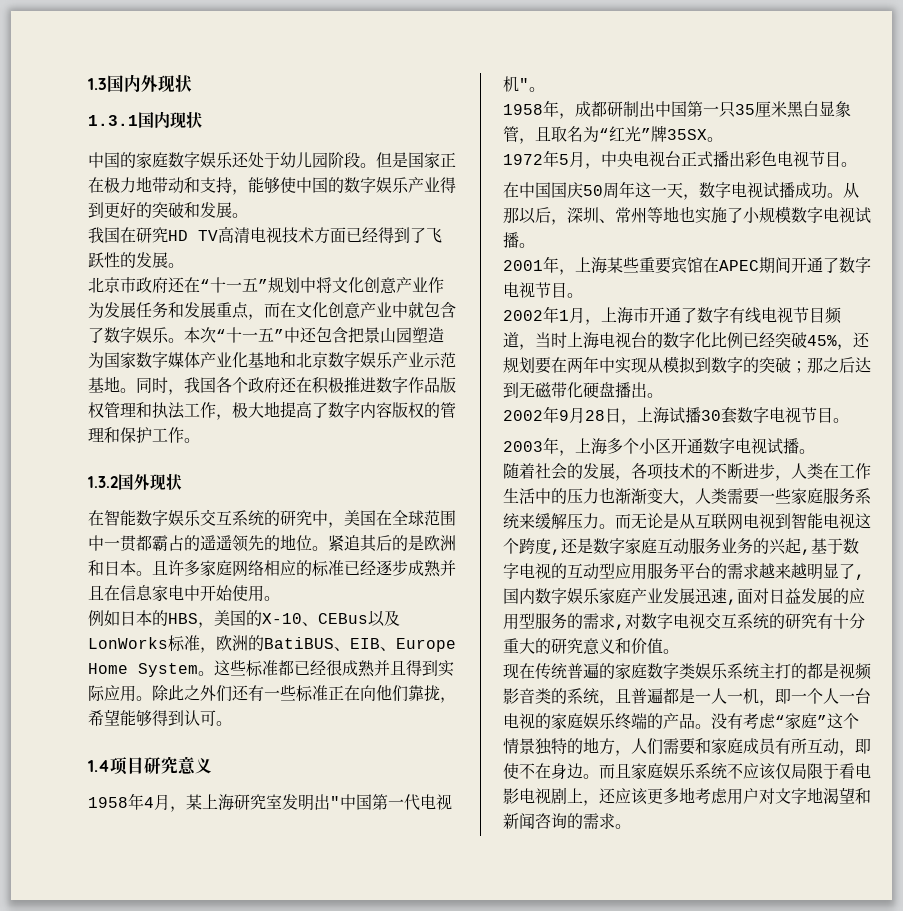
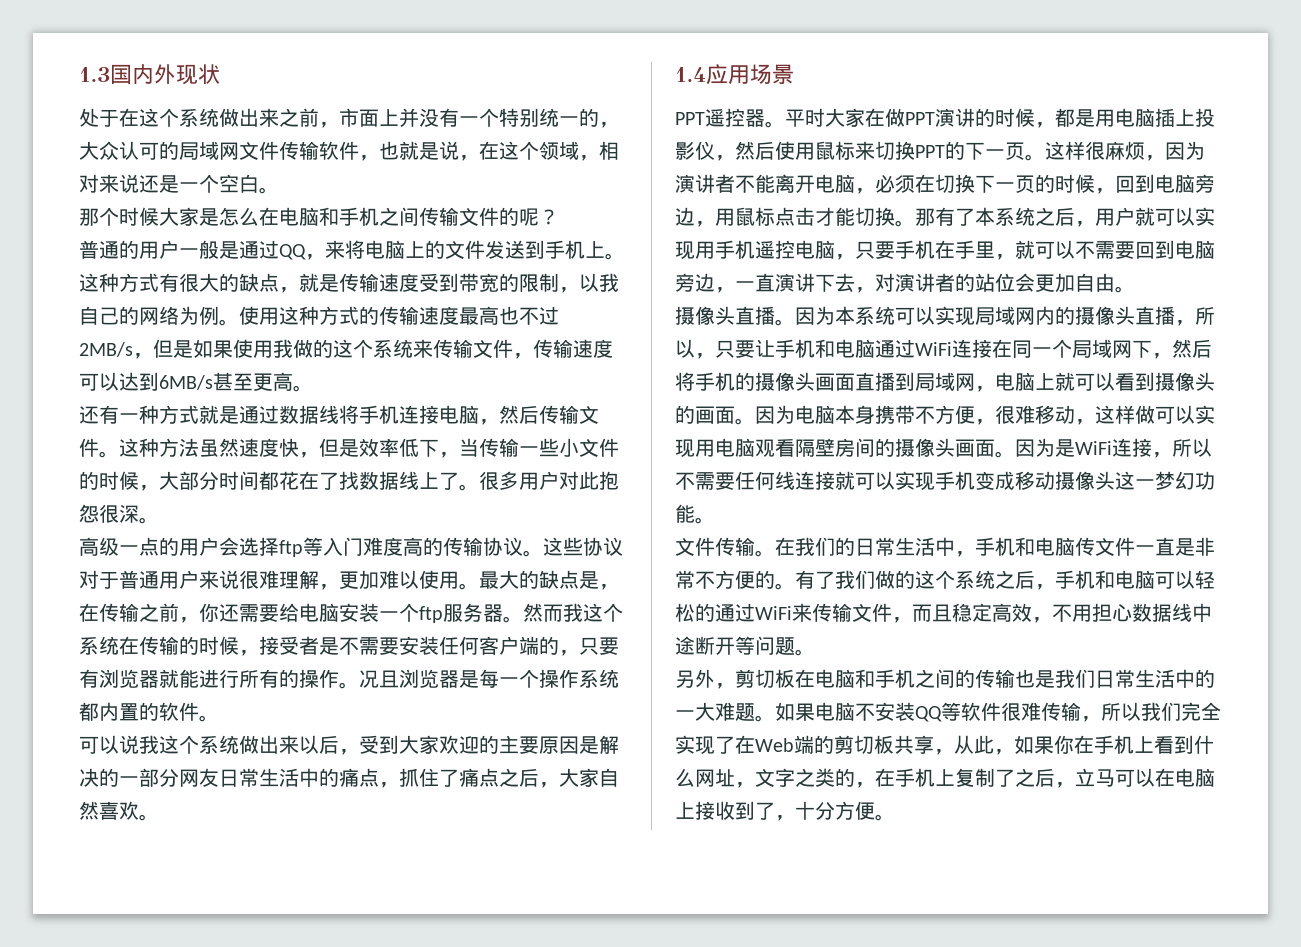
[88,111,203,128] [88,152,456,169] [88,176,456,195] [88,202,248,218] [88,226,442,244] [88,252,184,268] [88,277,444,294] [88,302,456,320] [88,327,444,343] [88,351,456,369] [88,376,456,395] [88,401,456,420] [88,427,200,443] [88,473,182,490] [88,509,456,528] [88,534,456,552] [88,560,456,577] [88,585,280,602] [88,610,400,628] [88,635,456,653] [88,660,454,677] [88,685,456,703] [88,709,232,727] [88,756,212,775] [88,793,452,812] [503,76,545,92] [503,100,851,119] [503,126,723,144] [503,150,857,169] [503,181,859,200] [503,206,871,225] [503,232,535,248] [503,256,871,275] [503,282,583,298] [503,306,842,325] [503,332,870,350] [503,356,871,374] [503,382,663,399] [503,406,849,425] [503,437,815,456] [503,463,871,481] [503,487,871,506] [503,513,871,530] [503,538,859,555] [503,563,865,580] [503,588,865,605] [503,612,865,630] [503,638,679,655] [503,663,872,680] [503,688,871,706] [503,713,859,730] [503,737,871,756] [503,763,871,780] [503,787,871,806] [503,813,615,829] 1.3.1国内现状 // 中国的家庭数字娱乐还处于幼儿园阶段。但是国家正在极力地带动和支持，能够使中国的数字娱乐产业得到更好的突破和发展。 // 我国在研究HD TV高清电视技术方面已经得到了飞跃性的发展。 // 北京市政府还在“十一五”规划中将文化创意产业作为发展任务和发展重点，而在文化创意产业中就包含了数字娱乐。本次“十一五”中还包含把景山园塑造为国家数字媒体产业化基地和北京数字娱乐产业示范基地。同时，我国各个政府还在积极推进数字作品版权管理和执法工作，极大地提高了数字内容版权的管理和保护工作。 // 1.3.2国外现状 // 在智能数字娱乐交互系统的研究中，美国在全球范围中一贯都霸占的遥遥领先的地位。紧追其后的是欧洲和日本。且许多家庭网络相应的标准已经逐步成熟并且在信息家电中开始使用。 // 例如日本的HBS，美国的X-10、CEBus以及LonWorks标准，欧洲的BatiBUS、EIB、Europe Home System。这些标准都已经很成熟并且得到实际应用。除此之外们还有一些标准正在向他们靠拢，希望能够得到认可。 // 1.4项目研究意义 // 1958年4月，某上海研究室发明出"中国第一代电视机"。 // 1958年，成都研制出中国第一只35厘米黑白显象管，且取名为“红光”牌35SX。 // 1972年5月，中央电视台正式播出彩色电视节目。 // 在中国国庆50周年这一天，数字电视试播成功。从那以后，深圳、常州等地也实施了小规模数字电视试播。 // 2001年，上海某些重要宾馆在APEC期间开通了数字电视节目。 // 2002年1月，上海市开通了数字有线电视节目频道，当时上海电视台的数字化比例已经突破45%，还规划要在两年中实现从模拟到数字的突破；那之后达到无磁带化硬盘播出。 // 2002年9月28日，上海试播30套数字电视节目。 // 2003年，上海多个小区开通数字电视试播。 // 随着社会的发展，各项技术的不断进步，人类在工作生活中的压力也渐渐变大，人类需要一些家庭服务系统来缓解压力。而无论是从互联网电视到智能电视这个跨度,还是数字家庭互动服务业务的兴起,基于数字电视的互动型应用服务平台的需求越来越明显了,国内数字娱乐家庭产业发展迅速,面对日益发展的应用型服务的需求,对数字电视交互系统的研究有十分重大的研究意义和价值。 // 现在传统普遍的家庭数字类娱乐系统主打的都是视频影音类的系统，且普遍都是一人一机，即一个人一台电视的家庭娱乐终端的产品。没有考虑“家庭”这个情景独特的地方，人们需要和家庭成员有所互动，即使不在身边。而且家庭娱乐系统不应该仅局限于看电影电视剧上，还应该更多地考虑用户对文字地渴望和新闻咨询的需求 -> [79,108,619,128] [79,141,619,161] [79,174,279,194] [79,207,559,226] [79,240,625,260] [79,273,619,293] [79,306,559,326] [79,339,613,359] [79,372,313,392] [79,405,599,425] [79,438,619,458] [79,471,619,491] [79,504,159,524] [79,537,623,557] [79,570,619,590] [79,603,623,623] [79,636,619,656] [79,669,619,689] [79,702,219,722] [79,735,619,755] [79,768,619,788] [79,801,159,821] [675,64,794,85] [675,108,1215,128] [675,141,1205,161] [675,174,1215,194] [675,207,1215,227] [675,240,1215,260] [675,273,1135,293] [675,306,1215,326] [675,339,1212,359] [675,372,1215,392] [675,405,1215,425] [675,438,1212,458] [675,471,1215,491] [675,504,715,524] [675,537,1215,557] [675,570,1215,590] [675,603,1212,623] [675,636,815,656] [675,669,1215,689] [675,702,1221,722] [675,735,1214,755] [675,768,1215,788] [675,801,875,821] 处于在这个系统做出来之前，市面上并没有一个特别统一的，大众认可的局域网文件传输软件，也就是说，在这个领域，相对来说还是一个空白。 // 那个时候大家是怎么在电脑和手机之间传输文件的呢？ // 普通的用户一般是通过QQ，来将电脑上的文件发送到手机上。这种方式有很大的缺点，就是传输速度受到带宽的限制，以我自己的网络为例。使用这种方式的传输速度最高也不过2MB/s，但是如果使用我做的这个系统来传输文件，传输速度可以达到6MB/s甚至更高。 // 还有一种方式就是通过数据线将手机连接电脑，然后传输文件。这种方法虽然速度快，但是效率低下，当传输一些小文件的时候，大部分时间都花在了找数据线上了。很多用户对此抱怨很深。 // 高级一点的用户会选择ftp等入门难度高的传输协议。这些协议对于普通用户来说很难理解，更加难以使用。最大的缺点是，在传输之前，你还需要给电脑安装一个ftp服务器。然而我这个系统在传输的时候，接受者是不需要安装任何客户端的，只要有浏览器就能进行所有的操作。况且浏览器是每一个操作系统都内置的软件。 // 可以说我这个系统做出来以后，受到大家欢迎的主要原因是解决的一部分网友日常生活中的痛点，抓住了痛点之后，大家自然喜欢。 // 1.4应用场景 // PPT遥控器。平时大家在做PPT演讲的时候，都是用电脑插上投影仪，然后使用鼠标来切换PPT的下一页。这样很麻烦，因为演讲者不能离开电脑，必须在切换下一页的时候，回到电脑旁边，用鼠标点击才能切换。那有了本系统之后，用户就可以实现用手机遥控电脑，只要手机在手里，就可以不需要回到电脑旁边，一直演讲下去，对演讲者的站位会更加自由。 // 摄像头直播。因为本系统可以实现局域网内的摄像头直播，所以，只要让手机和电脑通过WiFi连接在同一个局域网下，然后将手机的摄像头画面直播到局域网，电脑上就可以看到摄像头的画面。因为电脑本身携带不方便，很难移动，这样做可以实现用电脑观看隔壁房间的摄像头画面。因为是WiFi连接，所以不需要任何线连接就可以实现手机变成移动摄像头这一梦幻功能。 // 文件传输。在我们的日常生活中，手机和电脑传文件一直是非常不方便的。有了我们做的这个系统之后，手机和电脑可以轻松的通过WiFi来传输文件，而且稳定高效，不用担心数据线中途断开等问题。 // 另外，剪切板在电脑和手机之间的传输也是我们日常生活中的一大难题。如果电脑不安装QQ等软件很难传输，所以我们完全实现了在Web端的剪切板共享，从此，如果你在手机上看到什么网址，文字之类的，在手机上复制了之后，立马可以在电脑上接收到了，十分方便

